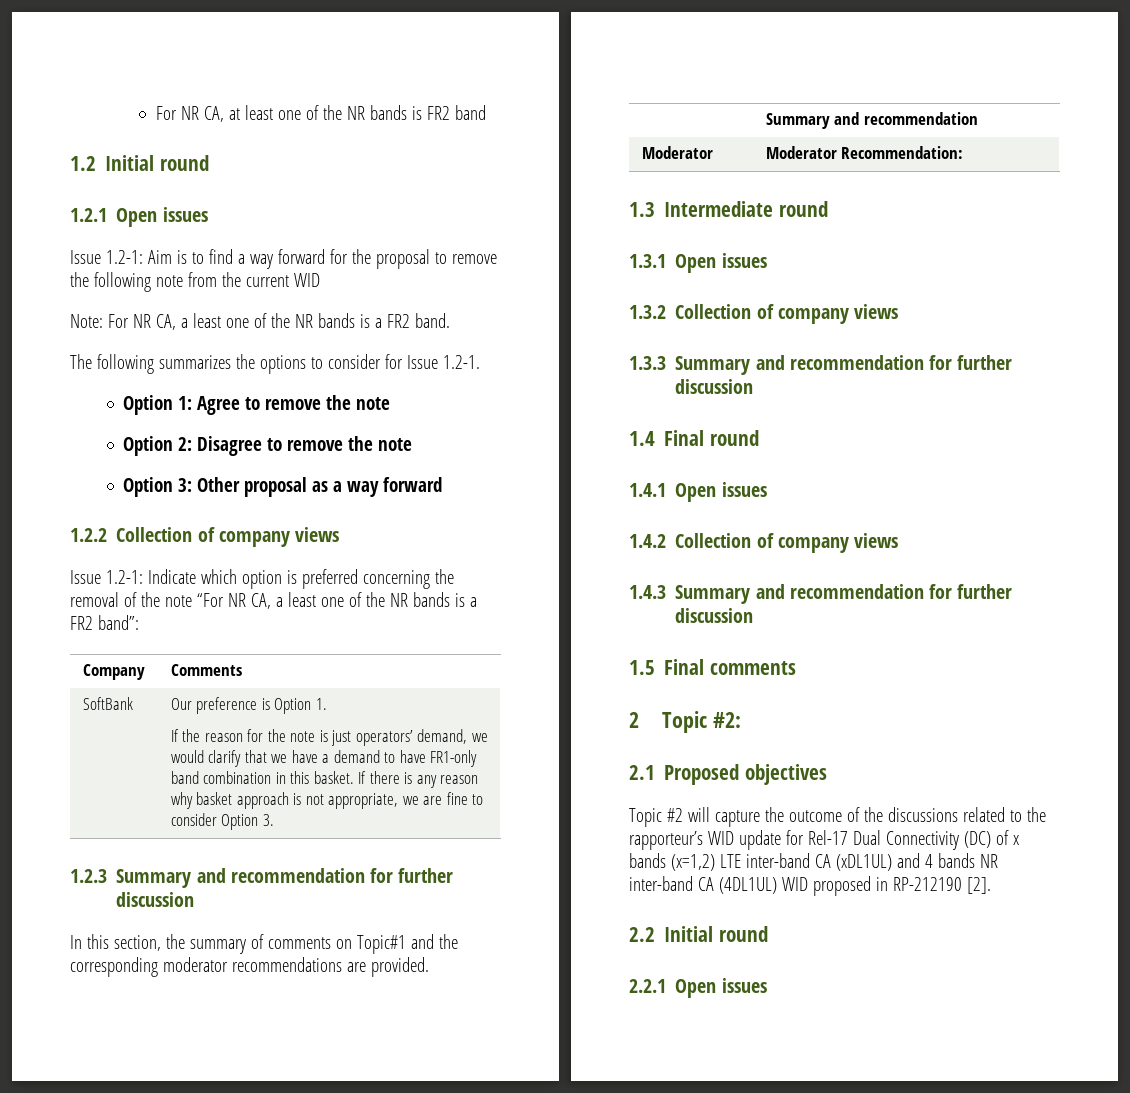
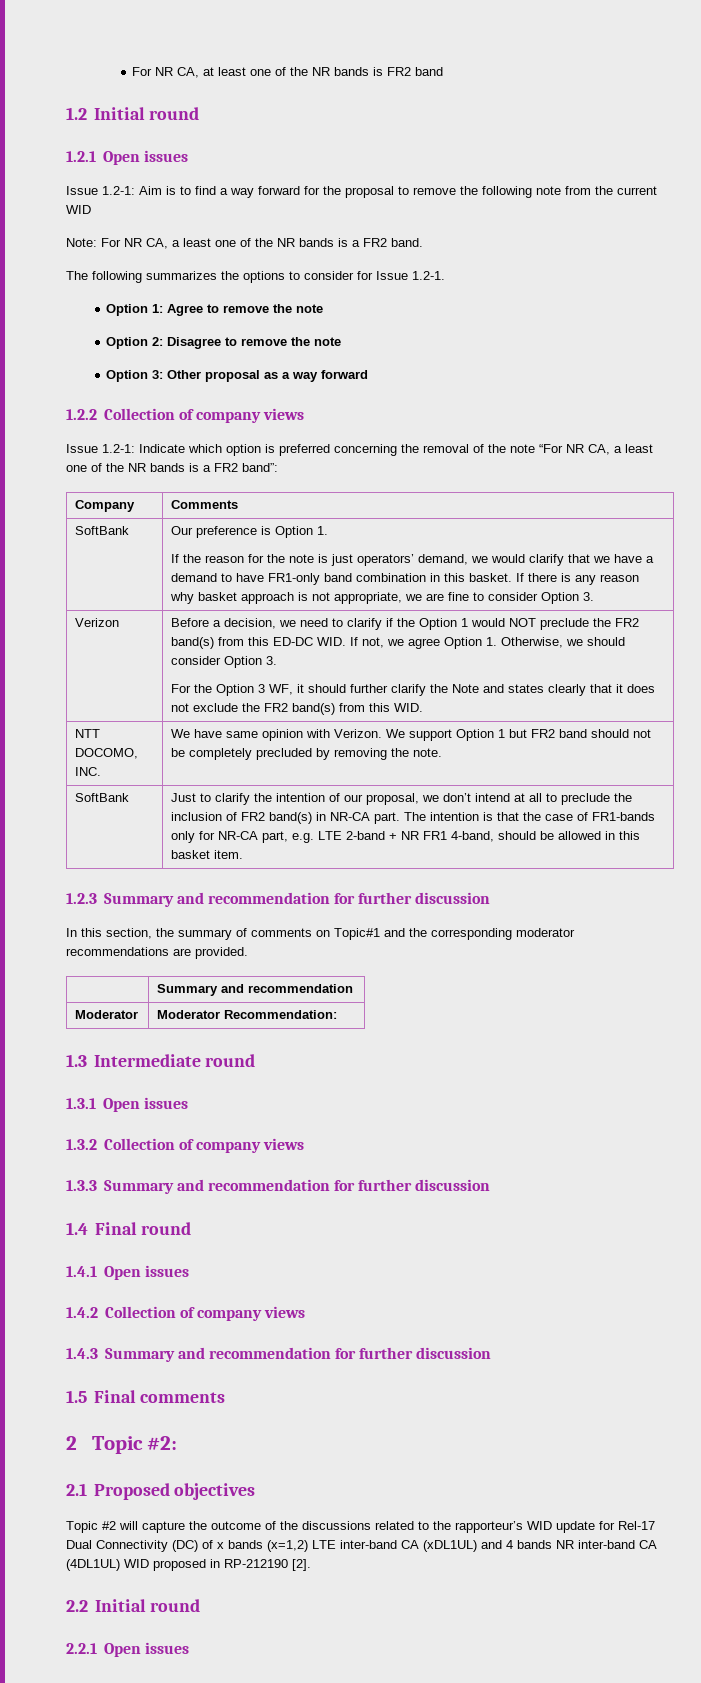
(274, 820) none -> [75,618,120,627] [171,618,640,630] [171,637,626,649] [171,656,278,668] [171,684,656,696] [171,703,424,715] [75,729,101,738] [75,748,139,759] [75,767,102,776] [171,729,652,741] [171,748,443,760] [75,793,130,802] [171,793,633,805] [171,812,656,824] [171,831,641,843] [171,850,244,859] // Verizon | Before a decision, we need to clarify if the Option 1 would NOT preclude the FR2 band(s) from this ED-DC WID. If not, we agree Option 1. Otherwise, we should consider Option 3. // For the Option 3 WF, it should further clarify the Note and states clearly that it does not exclude the FR2 band(s) from this WID. // NTT DOCOMO, INC. | We have same opinion with Verizon. We support Option 1 but FR2 band should not be completely precluded by removing the note. // SoftBank | Just to clarify the intention of our proposal, we don’t intend at all to preclude the inclusion of FR2 band(s) in NR-CA part. The intention is that the case of FR1-bands only for NR-CA part, e.g. LTE 2-band + NR FR1 4-band, should be allowed in this basket item.

